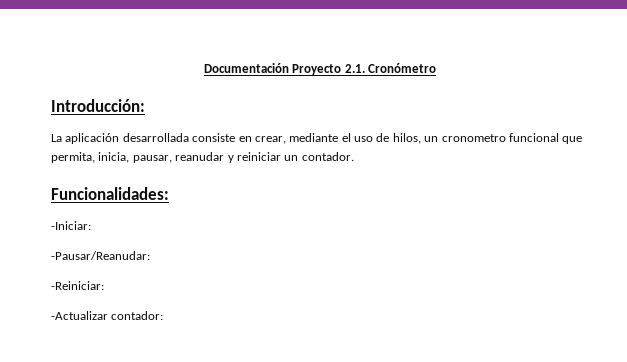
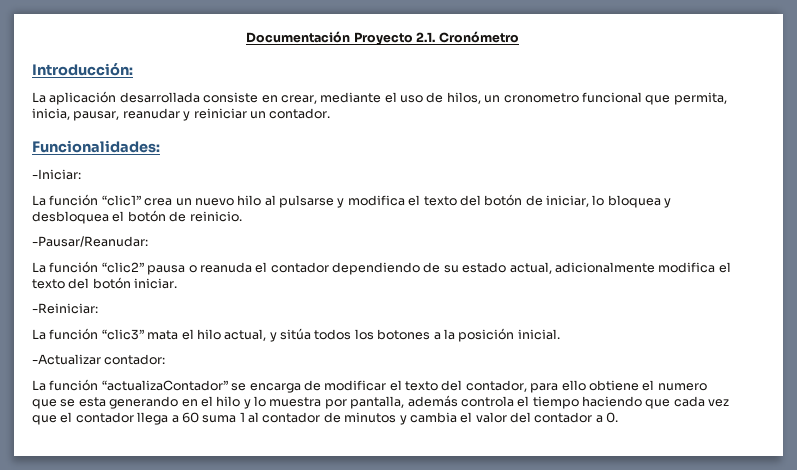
[51,251,150,260] [51,281,104,290] [51,311,164,320] -Pausar/Reanudar: // -Reiniciar: // -Actualizar contador: -> [32,194,672,208] [32,210,242,224] [32,236,148,247] [32,261,731,275] [32,277,178,289] [32,303,98,314] [32,328,560,342] [32,354,166,365] [32,379,707,393] [32,395,730,409] [32,412,619,425] La función “clic1” crea un nuevo hilo al pulsarse y modifica el texto del botón de iniciar, lo bloquea y desbloquea el botón de reinicio. // -Pausar/Reanudar: // La función “clic2” pausa o reanuda el contador dependiendo de su estado actual, adicionalmente modifica el texto del botón iniciar. // -Reiniciar: // La función “clic3” mata el hilo actual, y sitúa todos los botones a la posición inicial. // -Actualizar contador: // La función “actualizaContador” se encarga de modificar el texto del contador, para ello obtiene el numero que se esta generando en el hilo y lo muestra por pantalla, además controla el tiempo haciendo que cada vez que el contador llega a 60 suma 1 al contador de minutos y cambia el valor del contador a 0.

